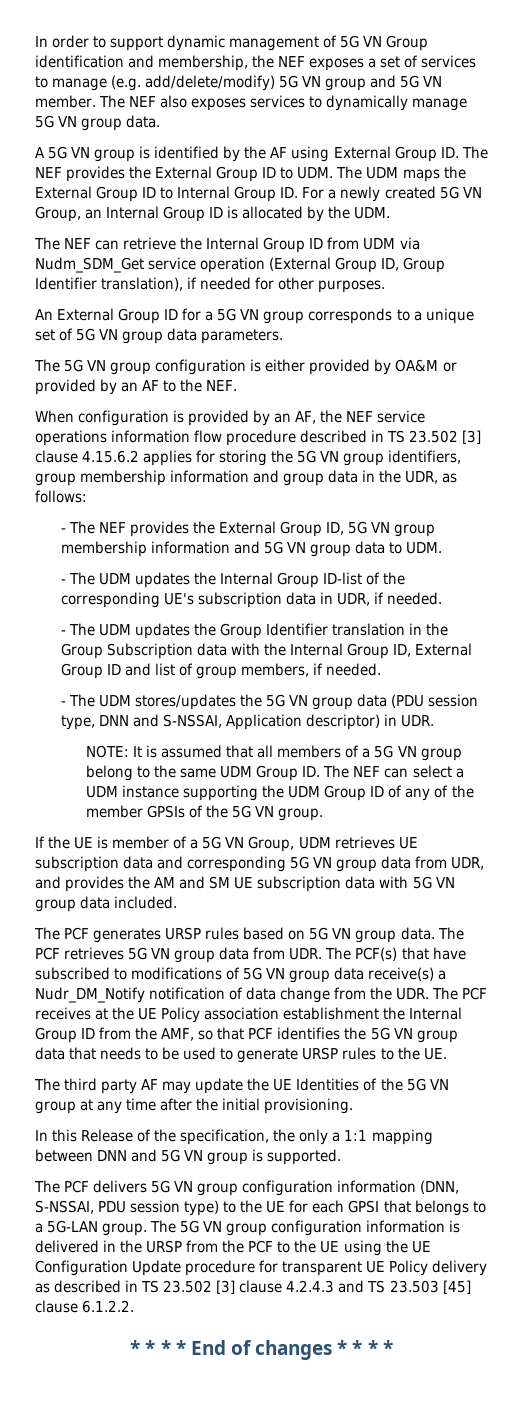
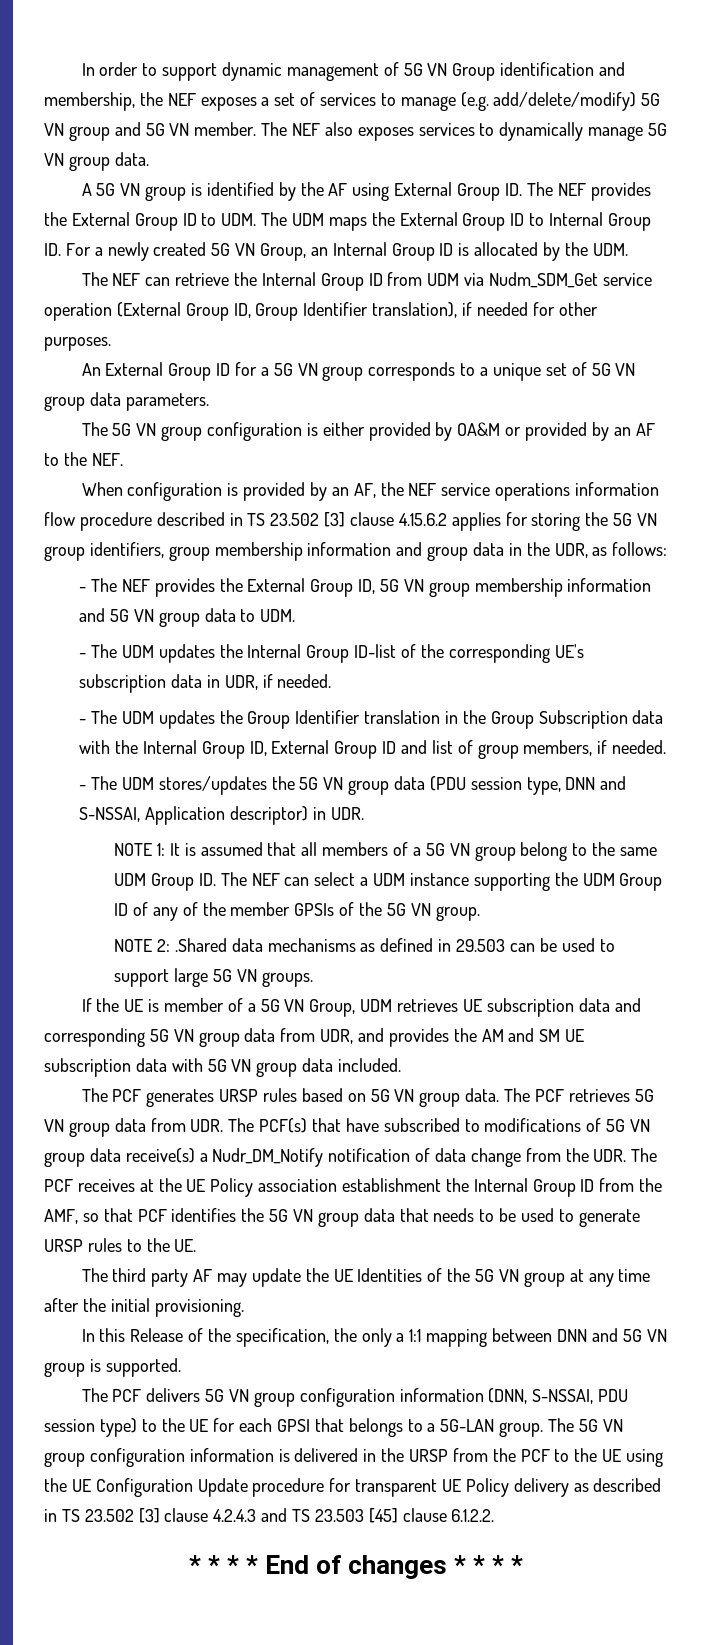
[86,745,130,758] NOTE: -> [114,843,166,856] NOTE 1:
(324, 814) none -> [114,938,615,952] [114,968,313,987] // NOTE 2: .Shared data mechanisms as defined in 29.503 can be used to support large 5G VN groups.

